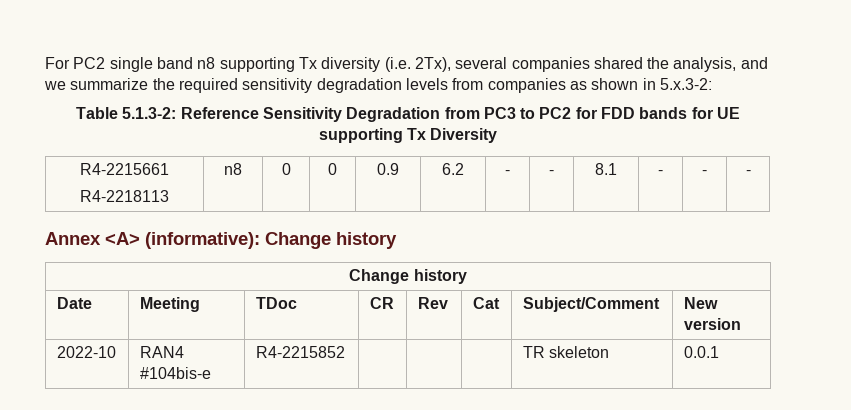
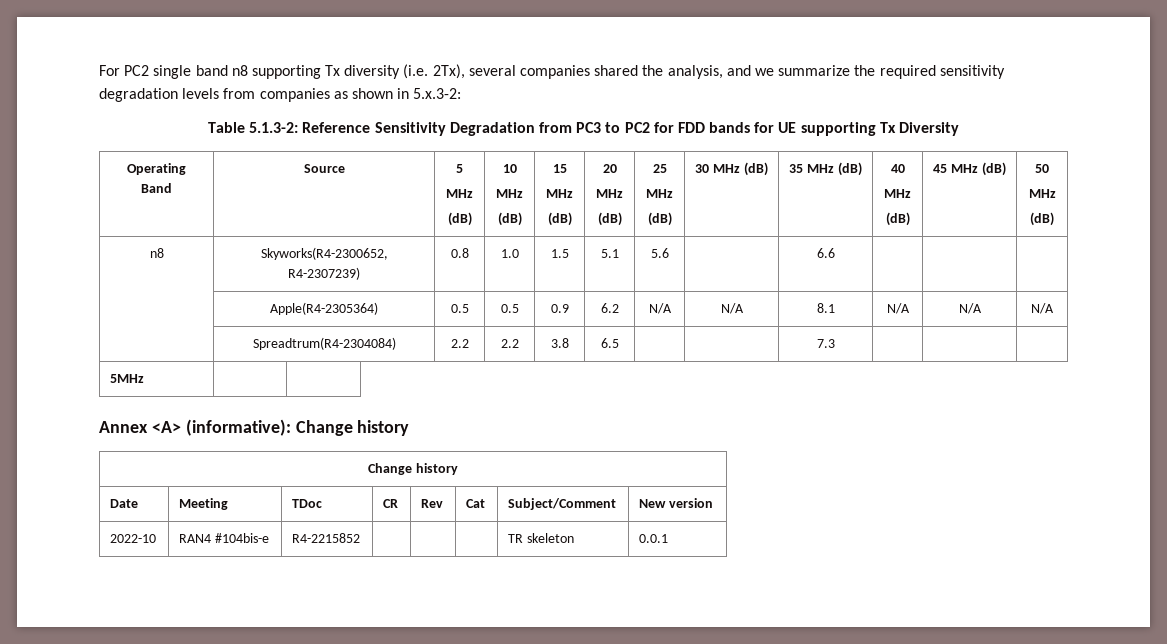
[80,163,169,175] [80,190,169,202] [224,163,242,175] [281,163,291,175] [328,163,337,175] R4-2215661 // R4-2218113 | n8 | 0 | 0 -> [127,163,186,175] [141,183,172,193] [303,164,345,173] [456,164,463,173] [446,189,473,198] [447,212,472,226] [502,164,517,173] [496,189,523,198] [497,212,522,226] [552,164,567,173] [546,189,573,198] [547,212,572,226] [602,164,617,173] [596,189,623,198] [597,212,622,226] [652,164,667,173] [646,189,673,198] [647,212,672,226] [695,162,768,176] [789,162,862,176] [890,164,905,173] [884,189,911,198] [885,212,910,226] [933,162,1006,176] [1035,164,1049,173] [1028,189,1056,198] [1030,212,1054,226] [149,248,164,258] [260,247,388,260] [288,267,360,280] [450,248,469,258] [500,249,519,258] [550,249,569,258] [600,249,619,258] [650,248,669,258] [816,248,835,258] [270,302,378,315] [450,304,469,313] [500,304,519,313] Operating Band | Source | 5 // MHz // (dB) | 10 // MHz // (dB) | 15 // MHz // (dB) | 20 // MHz // (dB) | 25 // MHz // (dB) | 30 MHz (dB) | 35 MHz (dB) | 40 // MHz // (dB) | 45 MHz (dB) | 50 // MHz // (dB) // n8 | Skyworks(R4-2300652, R4-2307239) | 0.8 | 1.0 | 1.5 | 5.1 | 5.6 | | 6.6 | | | // | Apple(R4-2305364) | 0.5 | 0.5
[505,170,510,175] [549,170,554,175] - | - -> [648,303,672,314] [720,303,744,314] N/A | N/A
[658,170,663,175] [702,170,707,175] [745,170,751,175] - | - | - -> [886,303,910,314] [958,303,982,314] [1031,303,1054,314] [252,337,396,350] [450,339,469,348] [500,339,519,348] [550,338,569,348] [600,338,619,348] [816,339,835,348] [110,374,145,383] N/A | N/A | N/A // | Spreadtrum(R4-2304084) | 2.2 | 2.2 | 3.8 | 6.5 | | | 7.3 | | | // 5MHz | |

